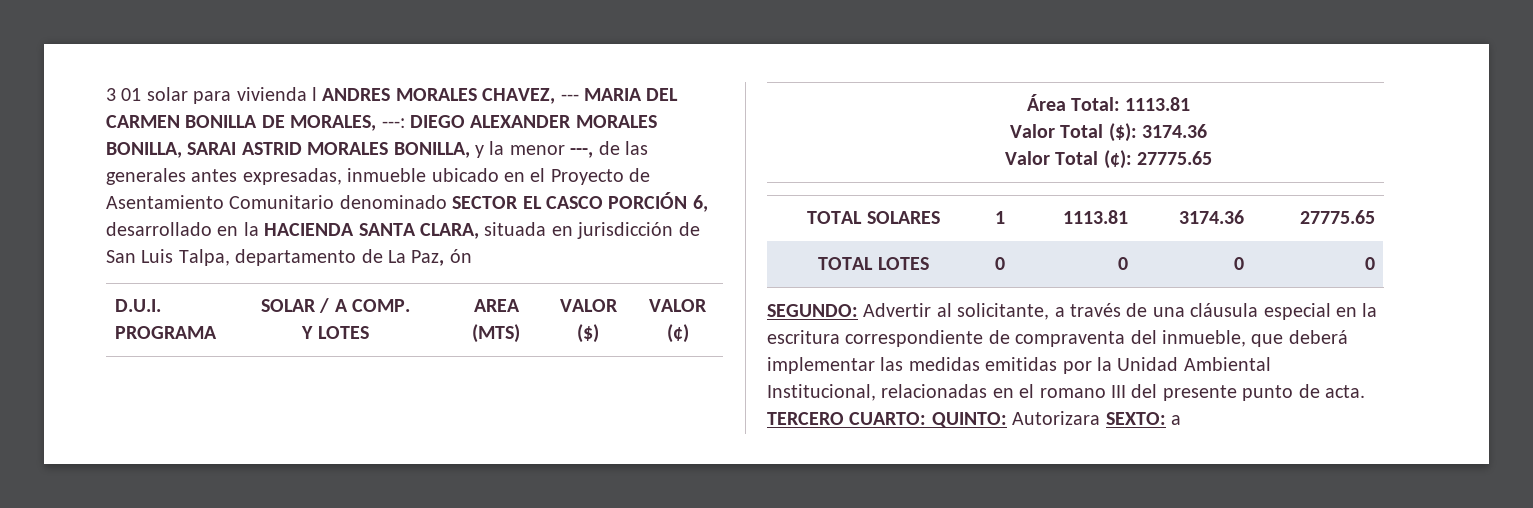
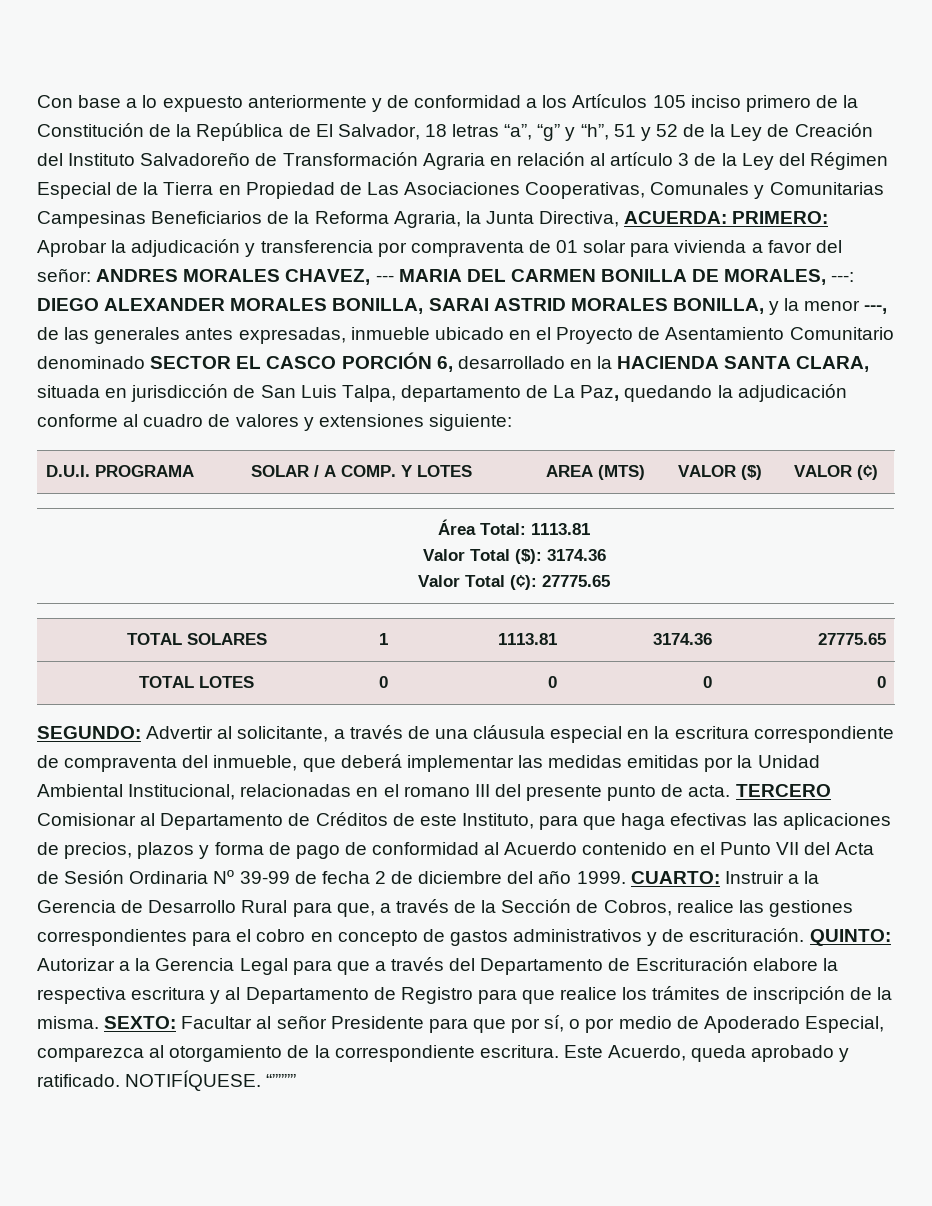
[106,87,317,104] 3 01 solar para vivienda l -> [37,94,859,112] [37,123,873,141] [37,152,888,170] [37,182,884,199] [37,211,829,228] [37,239,842,257] [37,268,91,282] Con base a lo expuesto anteriormente y de conformidad a los Artículos 105 inciso primero de la Constitución de la República de El Salvador, 18 letras “a”, “g” y “h”, 51 y 52 de la Ley de Creación del Instituto Salvadoreño de Transformación Agraria en relación al artículo 3 de la Ley del Régimen Especial de la Tierra en Propiedad de Las Asociaciones Cooperativas, Comunales y Comunitarias Campesinas Beneficiarios de la Reforma Agraria, la Junta Directiva, ACUERDA: PRIMERO: Aprobar la adjudicación y transferencia por compraventa de 01 solar para vivienda a favor del señor:
[449,249,472,263] ón -> [624,384,847,402] [37,414,512,431] quedando la adjudicación conforme al cuadro de valores y extensiones siguiente:
[849,411,1181,428] CUARTO: QUINTO: Autorizara SEXTO: a -> [37,812,891,830] [37,842,875,859] [37,870,820,884] [37,899,853,917] [37,928,891,946] [37,957,838,975] [37,986,892,1004] [37,1015,884,1033] [37,1045,850,1062] [37,1070,297,1091] Comisionar al Departamento de Créditos de este Instituto, para que haga efectivas las aplicaciones de precios, plazos y forma de pago de conformidad al Acuerdo contenido en el Punto VII del Acta de Sesión Ordinaria Nº 39-99 de fecha 2 de diciembre del año 1999. CUARTO: Instruir a la Gerencia de Desarrollo Rural para que, a través de la Sección de Cobros, realice las gestiones correspondientes para el cobro en concepto de gastos administrativos y de escrituración. QUINTO: Autorizar a la Gerencia Legal para que a través del Departamento de Escrituración elabore la respectiva escritura y al Departamento de Registro para que realice los trámites de inscripción de la misma. SEXTO: Facultar al señor Presidente para que por sí, o por medio de Apoderado Especial, comparezca al otorgamiento de la correspondiente escritura. Este Acuerdo, queda aprobado y ratificado. NOTIFÍQUESE. “””””

